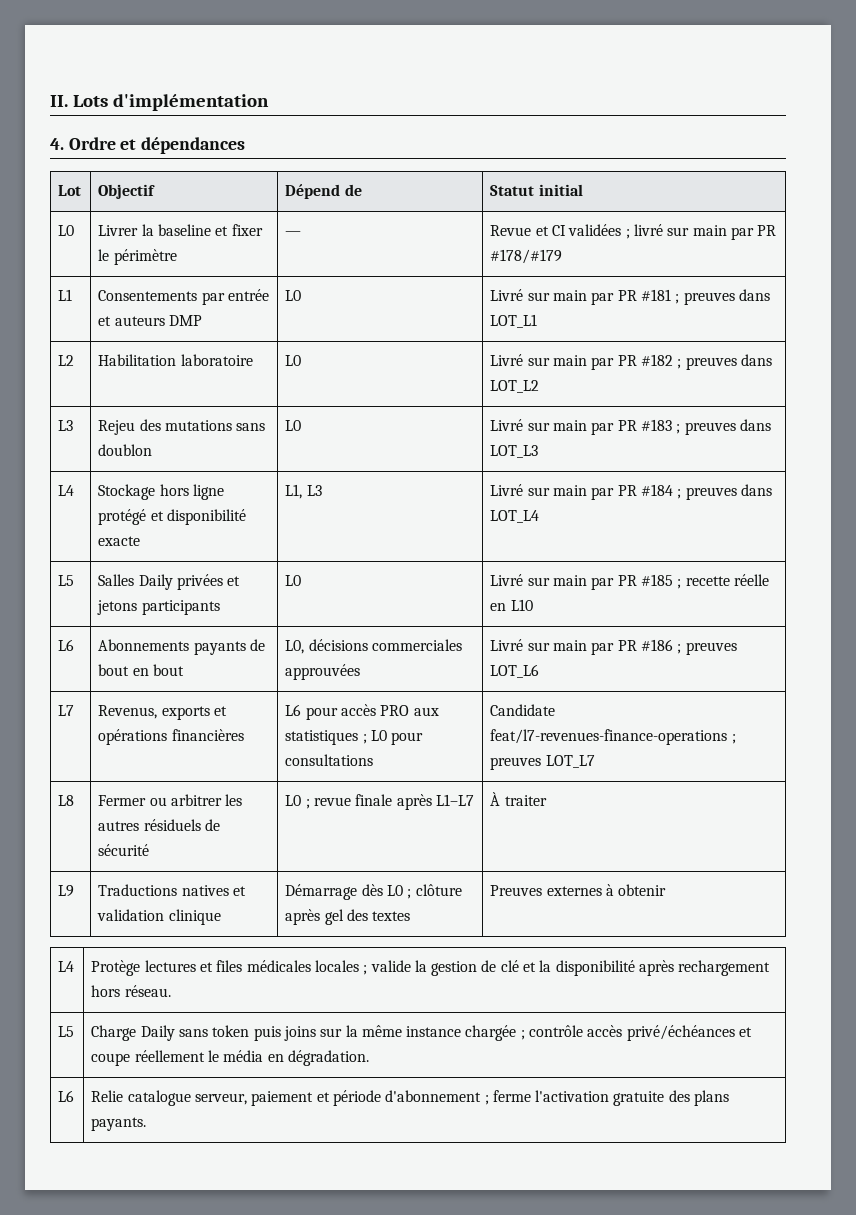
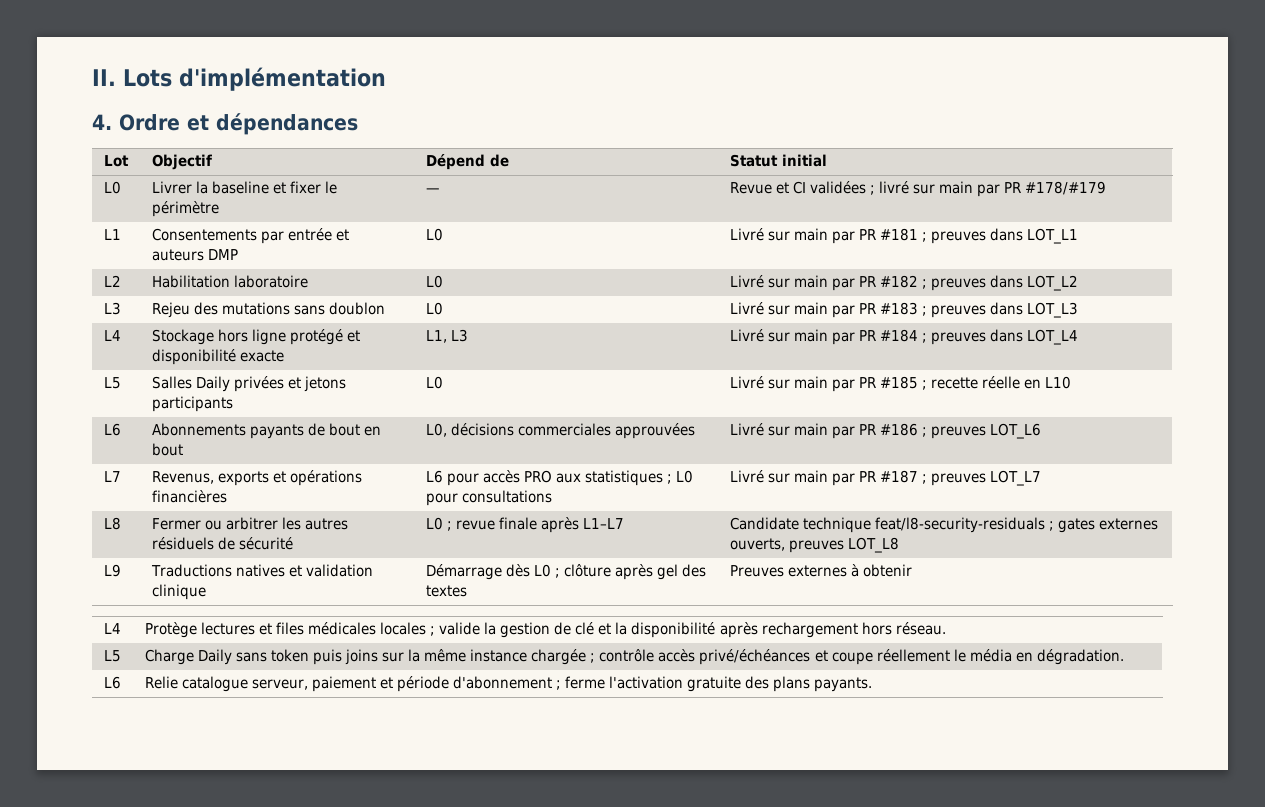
[490,704,556,716] [490,729,728,745] Candidate feat/l7-revenues-finance-operations -> [729,470,918,486] Livré sur main par PR #187
[490,792,547,806] À traiter -> [729,517,1158,533] [729,537,899,553] Candidate technique feat/l8-security-residuals ; gates externes ouverts, preuves LOT_L8

